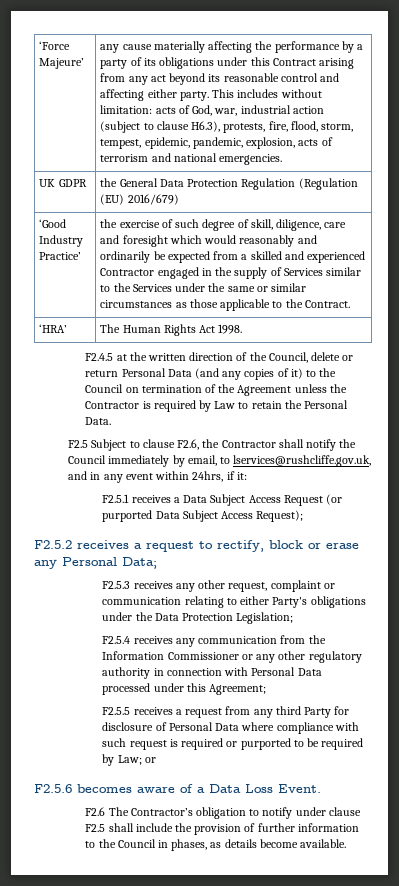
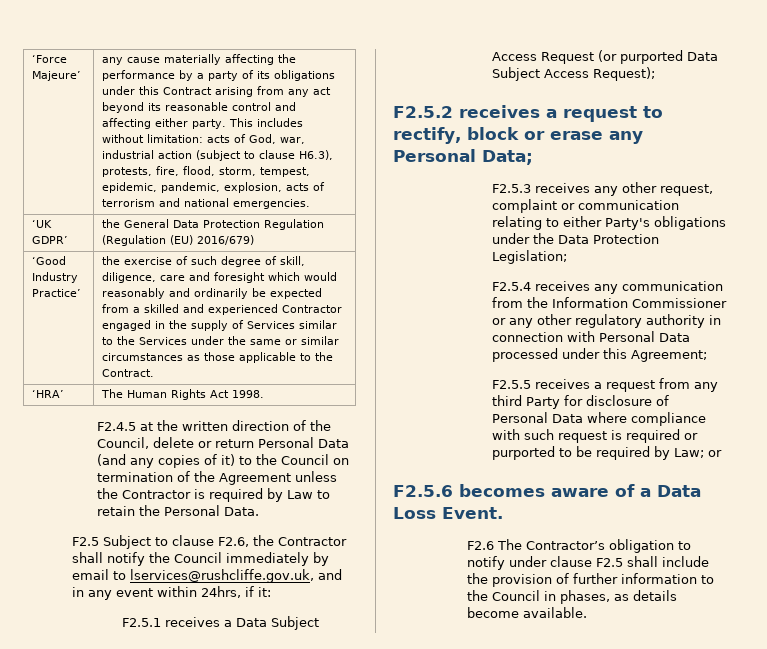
[39,179,87,187] UK GDPR -> [32,220,53,228] [32,236,69,244] ‘UK GDPR’
[187,455,217,466] email, -> [72,569,110,580] email

